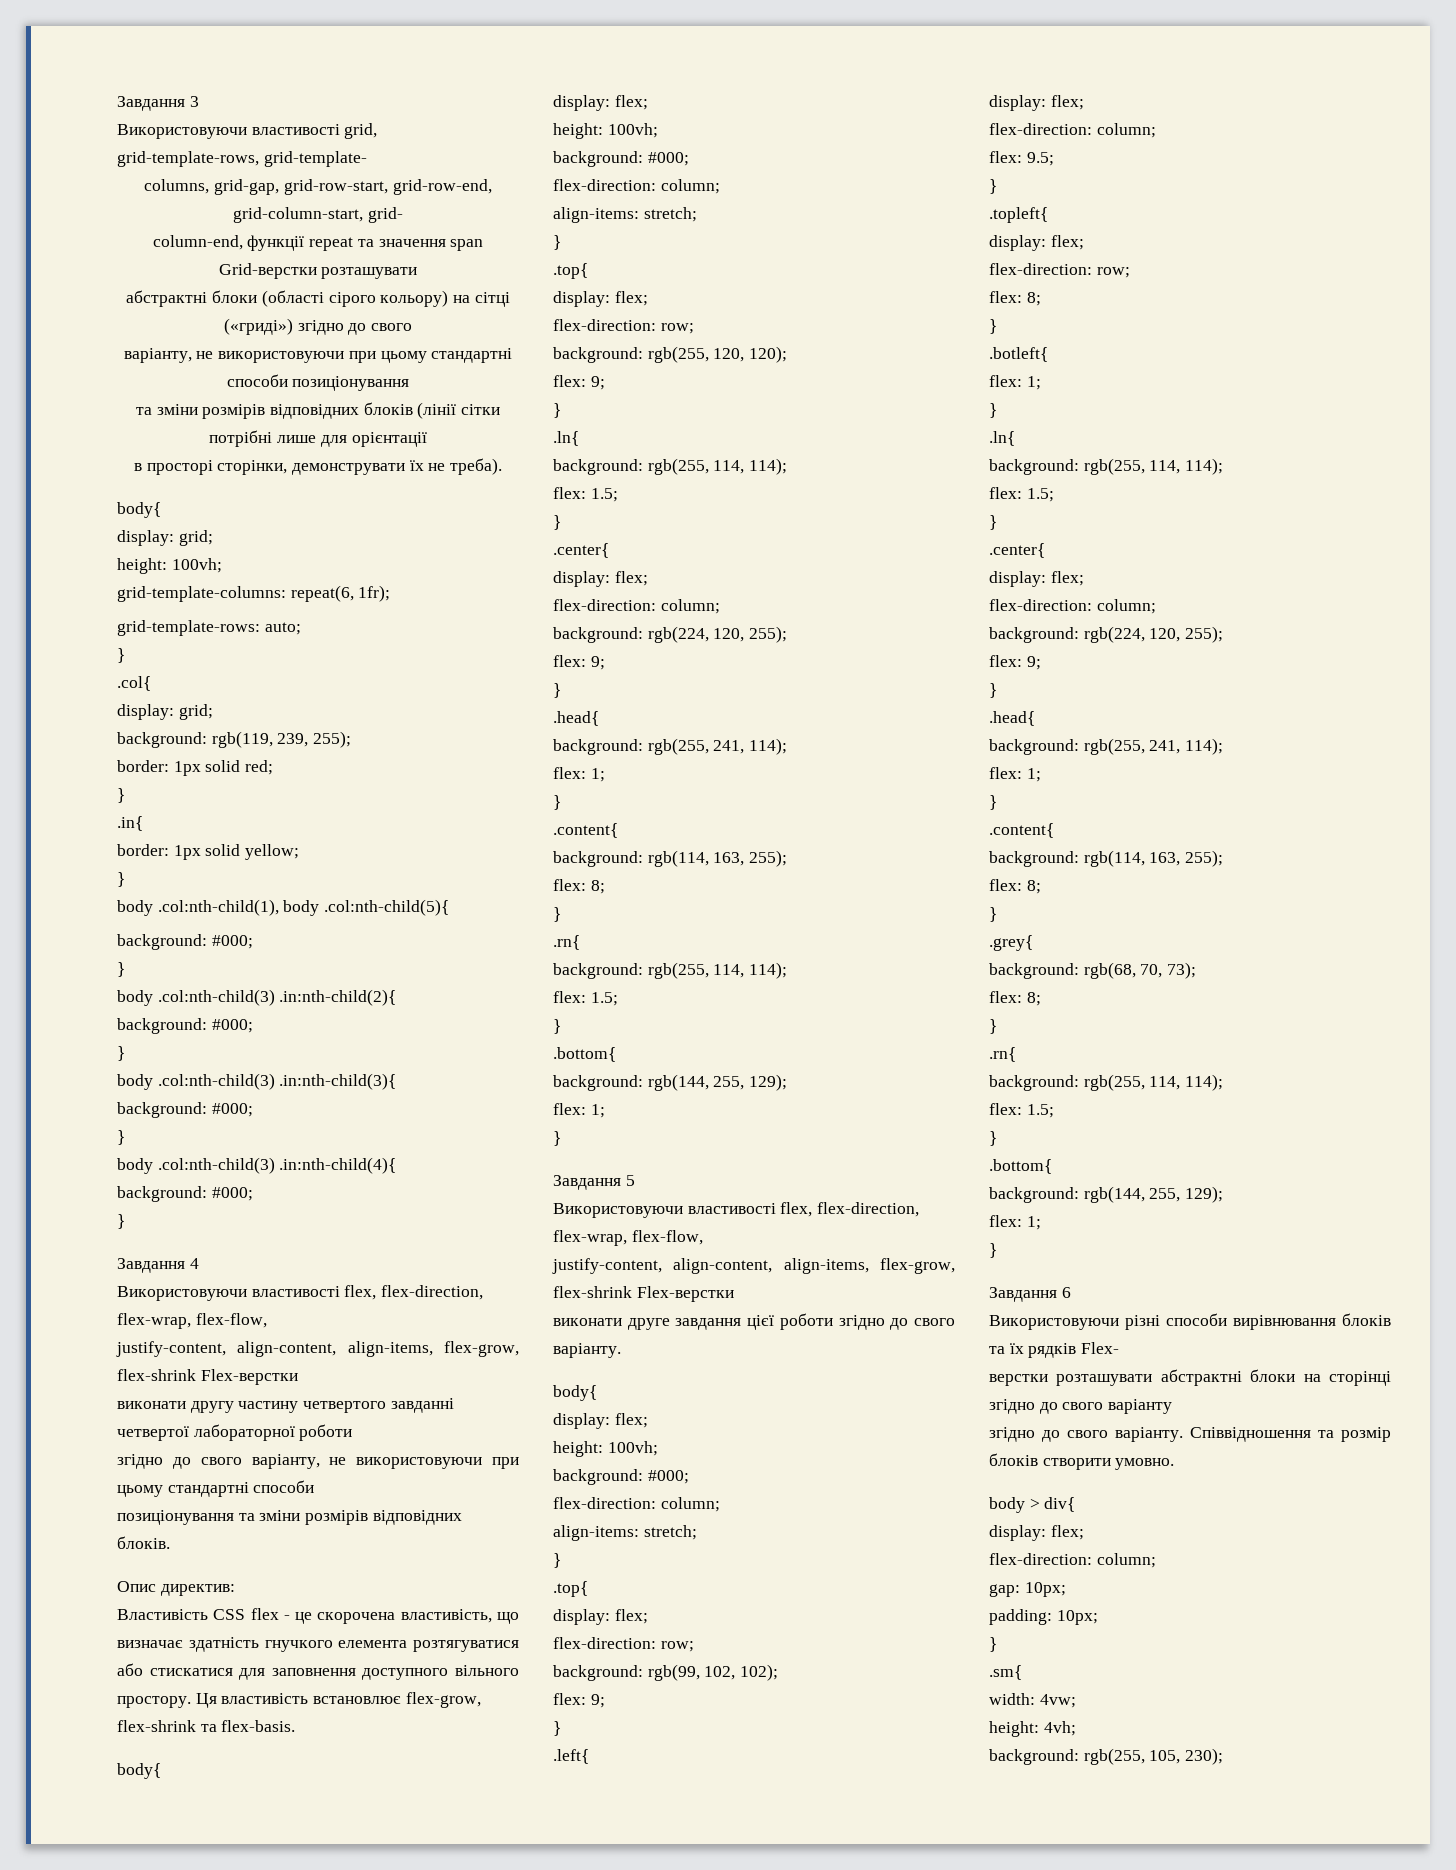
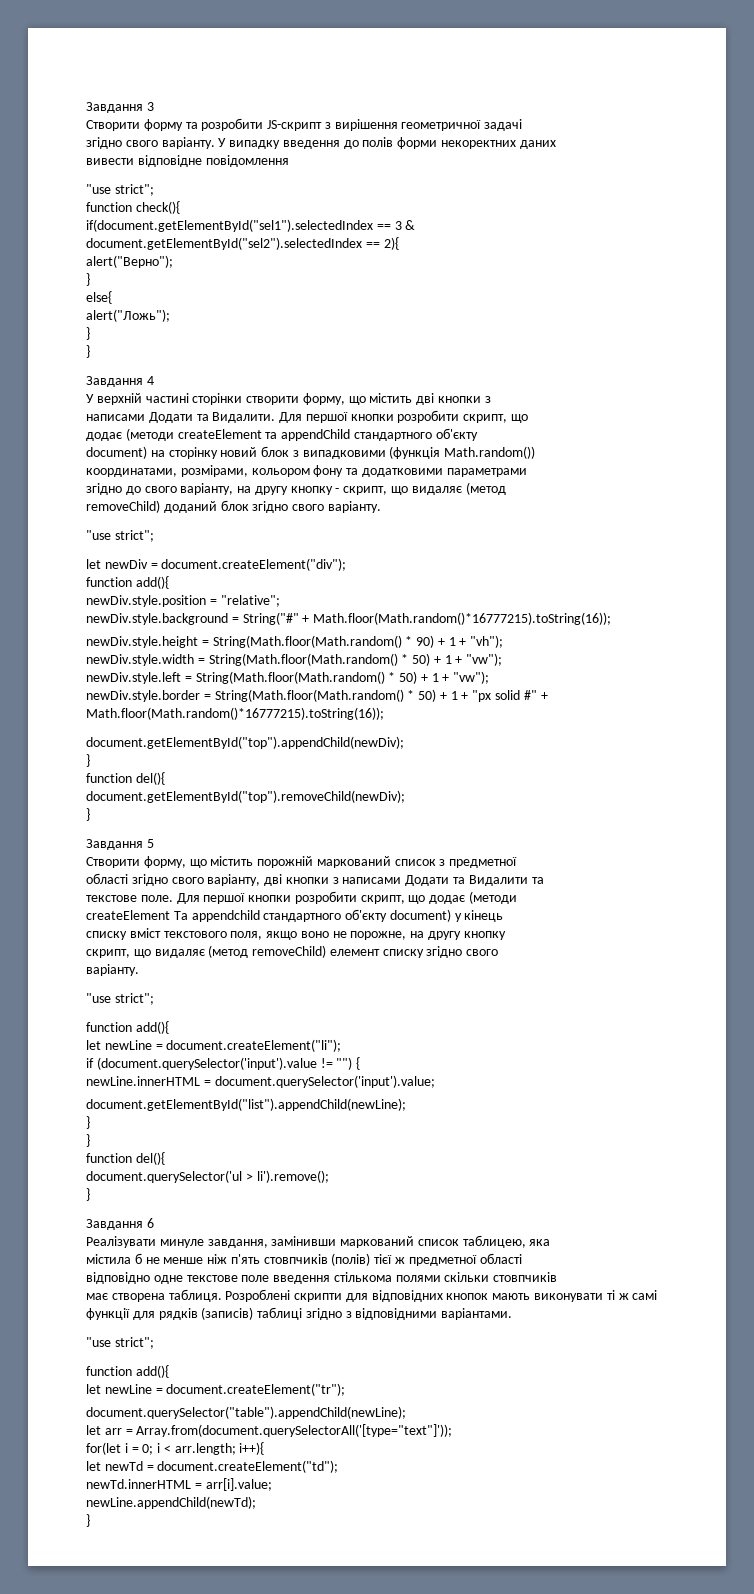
[117,123,378,139] [117,151,367,167] [144,179,492,195] [233,207,403,223] [152,235,484,251] [218,263,418,279] [126,290,510,307] [223,318,413,335] [123,348,513,363] [226,374,410,391] [135,402,501,419] [209,430,427,447] [133,458,503,475] [117,502,161,518] [117,530,213,546] [117,558,222,574] [117,585,391,602] [117,620,301,636] [117,648,125,663] [117,676,151,691] [117,704,213,720] [117,731,352,748] [117,760,274,776] [117,788,125,803] [117,816,143,831] [117,844,300,860] [117,872,125,887] [117,899,450,916] [117,934,253,950] [117,962,125,977] [117,989,397,1006] [117,1018,253,1034] [117,1046,125,1061] [117,1073,397,1090] [117,1102,253,1118] [117,1130,125,1145] [117,1157,397,1174] [117,1186,253,1202] [117,1214,125,1229] [117,1258,199,1273] [117,1285,484,1301] [117,1313,267,1329] [116,1341,519,1357] [117,1369,298,1385] [117,1398,454,1413] [117,1424,353,1441] [117,1454,519,1469] [117,1480,315,1497] [117,1510,462,1525] [117,1536,170,1549] [117,1581,235,1596] [117,1608,519,1624] [117,1637,519,1652] [117,1663,519,1680] [117,1692,481,1708] [117,1720,296,1732] [117,1763,161,1779] [553,95,648,111] [553,123,658,139] [553,151,689,167] [553,179,720,194] [553,207,697,223] [553,235,561,250] [553,263,588,279] [553,291,648,307] [553,319,694,334] [553,346,788,363] [553,375,605,390] [553,403,561,418] [553,431,579,446] [553,458,788,475] [553,487,618,502] [553,515,561,530] [553,543,609,558] [553,571,648,587] [553,599,720,614] [553,626,788,643] [553,655,605,670] [553,683,561,698] [553,711,599,726] [553,738,788,755] [553,767,605,782] [553,795,561,810] [553,823,618,838] [553,850,788,867] [553,879,605,894] [553,907,561,922] [553,935,580,950] [553,962,788,979] [553,991,618,1006] [553,1019,561,1034] [553,1047,616,1062] [553,1074,788,1091] [553,1103,605,1118] [553,1131,561,1146] [553,1175,635,1190] [553,1202,920,1218] [553,1230,703,1246] [552,1258,955,1274] [553,1286,734,1302] [553,1313,955,1330] [553,1343,621,1358] [553,1385,597,1401] [553,1413,648,1429] [553,1441,658,1457] [553,1469,689,1485] [553,1497,720,1512] [553,1525,697,1541] [553,1553,561,1568] [553,1581,588,1597] [553,1609,648,1625] [553,1637,694,1652] [553,1664,779,1681] [553,1693,605,1708] [553,1721,561,1736] [553,1749,589,1764] [989,95,1084,111] [989,123,1156,138] [989,151,1054,166] [989,179,997,194] [989,207,1048,223] [989,235,1084,251] [989,263,1130,278] [989,291,1041,306] [989,319,997,334] [989,347,1048,362] [989,375,1041,390] [989,403,997,418] [989,431,1015,446] [989,458,1224,475] [989,487,1054,502] [989,515,997,530] [989,543,1045,558] [989,571,1084,587] [989,599,1156,614] [989,626,1224,643] [989,655,1041,670] [989,683,997,698] [989,711,1035,726] [989,738,1224,755] [989,767,1041,782] [989,795,997,810] [989,823,1054,838] [989,850,1224,867] [989,879,1041,894] [989,907,997,922] [989,935,1033,951] [989,962,1197,979] [989,991,1041,1006] [989,1019,997,1034] [989,1047,1016,1062] [989,1074,1224,1091] [989,1103,1054,1118] [989,1131,997,1146] [989,1159,1052,1174] [989,1186,1224,1203] [989,1215,1041,1230] [989,1243,997,1258] [989,1287,1071,1302] [989,1313,1391,1330] [989,1342,1120,1358] [989,1369,1391,1386] [989,1399,1173,1414] [989,1427,1391,1442] [989,1453,1175,1470] [989,1497,1076,1513] [989,1525,1084,1541] [989,1553,1156,1568] [989,1582,1066,1597] [989,1609,1098,1625] [989,1637,997,1652] [989,1665,1022,1680] [989,1693,1076,1708] [989,1721,1076,1737] [989,1748,1224,1765] Використовуючи властивостi grid, grid-template-rows, grid-template- // columns, grid-gap, grid-row-start, grid-row-end, grid-column-start, grid- // column-end, функції repeat та значення span Grid-верстки розташувати // абстрактні блоки (області сірого кольору) на сітці («гриді») згідно до свого // варіанту, не використовуючи при цьому стандартні способи позиціонування // та змiни розмірів відповідних блоків (лінії сітки потрібні лише для орієнтації // в просторі сторінки, демонструвати їх не треба). // body{ // display: grid; // height: 100vh; // grid-template-columns: repeat(6, 1fr); // grid-template-rows: auto; // } // .col{ // display: grid; // background: rgb(119, 239, 255); // border: 1px solid red; // } // .in{ // border: 1px solid yellow; // } // body .col:nth-child(1), body .col:nth-child(5){ // background: #000; // } // body .col:nth-child(3) .in:nth-child(2){ // background: #000; // } // body .col:nth-child(3) .in:nth-child(3){ // background: #000; // } // body .col:nth-child(3) .in:nth-child(4){ // background: #000; // } // Завдання 4 // Використовуючи властивості flex, flex-direction, flex-wrap, flex-flow, // justify-content, align-content, align-items, flex-grow, flex-shrink Flex-верстки // виконати другу частину четвертого завданні четвертої лабораторної роботи // згiдно до свого варіанту, не використовуючи при цьому стандартні способи // позиціонування та зміни розмірів відповідних блоків. // Опис директив: // Властивість CSS flex - це скорочена властивість, що визначає здатність гнучкого елемента розтягуватися або стискатися для заповнення доступного вільного простору. Ця властивість встановлює flex-grow, flex-shrink та flex-basis. // body{ // display: flex; // height: 100vh; // background: #000; // flex-direction: column; // align-items: stretch; // } // .top{ // display: flex; // flex-direction: row; // background: rgb(255, 120, 120); // flex: 9; // } // .ln{ // background: rgb(255, 114, 114); // flex: 1.5; // } // .center{ // display: flex; // flex-direction: column; // background: rgb(224, 120, 255); // flex: 9; // } // .head{ // background: rgb(255, 241, 114); // flex: 1; // } // .content{ // background: rgb(114, 163, 255); // flex: 8; // } // .rn{ // background: rgb(255, 114, 114); // flex: 1.5; // } // .bottom{ // background: rgb(144, 255, 129); // flex: 1; // } // Завдання 5 // Використовуючи властивості flex, flex-direction, flex-wrap, flex-flow, // justify-content, align-content, align-items, flex-grow, flex-shrink Flex-верстки // виконати друге завдання цієї роботи згідно до свого варіанту. // body{ // display: flex; // height: 100vh; // background: #000; // flex-direction: column; // align-items: stretch; // } // .top{ // display: flex; // flex-direction: row; // background: rgb(99, 102, 102); // flex: 9; // } // .left{ // display: flex; // flex-direction: column; // flex: 9.5; // } // .topleft{ // display: flex; // flex-direction: row; // flex: 8; // } // .botleft{ // flex: 1; // } // .ln{ // background: rgb(255, 114, 114); // flex: 1.5; // } // .center{ // display: flex; // flex-direction: column; // background: rgb(224, 120, 255); // flex: 9; // } // .head{ // background: rgb(255, 241, 114); // flex: 1; // } // .content{ // background: rgb(114, 163, 255); // flex: 8; // } // .grey{ // background: rgb(68, 70, 73); // flex: 8; // } // .rn{ // background: rgb(255, 114, 114); // flex: 1.5; // } // .bottom{ // background: rgb(144, 255, 129); // flex: 1; // } // Завдання 6 // Використовуючи різні способи вирівнювання блоків та їх рядків Flex- // верстки розташувати абстрактні блоки на сторiнцi згiдно до свого варіанту // згiдно до свого варіанту. Співвідношення та розмiр блокiв створити умовно. // body > div{ // display: flex; // flex-direction: column; // gap: 10px; // padding: 10px; // } // .sm{ // width: 4vw; // height: 4vh; // background: rgb(255, 105, 230); -> [86,118,523,131] [86,137,556,149] [86,155,289,167] [86,184,154,196] [86,201,180,214] [86,219,416,232] [86,237,399,250] [86,255,173,268] [86,273,90,286] [86,291,112,304] [86,309,170,322] [86,327,90,340] [86,345,90,358] [86,376,154,387] [86,393,491,405] [86,410,529,423] [86,428,478,441] [86,446,536,459] [86,465,527,477] [86,482,506,495] [86,500,381,513] [86,530,154,542] [86,558,347,571] [86,576,169,589] [86,595,280,607] [86,612,612,625] [86,635,504,648] [86,653,503,666] [86,671,490,684] [86,689,548,702] [86,707,384,720] [86,736,404,749] [86,754,90,767] [86,772,165,785] [86,790,405,803] [86,808,90,821] [86,839,154,850] [86,856,518,868] [86,873,544,886] [86,891,518,904] [86,909,504,922] [86,928,506,940] [86,945,499,958] [86,964,139,976] [86,993,154,1005] [86,1021,169,1034] [86,1039,342,1052] [86,1057,361,1070] [86,1075,435,1088] [86,1098,406,1111] [86,1116,90,1129] [86,1134,90,1147] [86,1152,165,1165] [86,1170,329,1183] [86,1188,90,1201] [86,1218,154,1230] [86,1235,551,1248] [86,1253,522,1266] [86,1272,558,1284] [86,1289,658,1302] [86,1307,513,1320] [86,1337,154,1349] [86,1365,169,1378] [86,1383,346,1396] [86,1406,406,1419] [86,1424,453,1437] [86,1442,265,1455] [86,1460,339,1473] [86,1478,272,1491] [86,1496,256,1509] [86,1514,90,1527] Створити форму та розробити JS-скрипт з вирішення геометричної задачі // згідно свого варіанту. У випадку введення до полів форми некоректних даних // вивести відповідне повідомлення // "use strict"; // function check(){ // if(document.getElementById("sel1").selectedIndex == 3 & document.getElementById("sel2").selectedIndex == 2){ // alert("Верно"); // } // else{ // alert("Ложь"); // } // } // Завдання 4 // У верхній частині сторінки створити форму, що містить дві кнопки з // написами Додати та Видалити. Для першої кнопки розробити скрипт, що // додає (методи createElement та appendChild стандартного об'єкту // document) на сторінку новий блок з випадковими (функція Мath.random()) // координатами, розмірами, кольором фону та додатковими параметрами // згідно до свого варіанту, на другу кнопку - скрипт, що видаляє (метод // removeChild) доданий блок згiдно свого варіанту. // "use strict"; // let newDiv = document.createElement("div"); // function add(){ // newDiv.style.position = "relative"; // newDiv.style.background = String("#" + Math.floor(Math.random()*16777215).toString(16)); // newDiv.style.height = String(Math.floor(Math.random() * 90) + 1 + "vh"); // newDiv.style.width = String(Math.floor(Math.random() * 50) + 1 + "vw"); // newDiv.style.left = String(Math.floor(Math.random() * 50) + 1 + "vw"); // newDiv.style.border = String(Math.floor(Math.random() * 50) + 1 + "px solid #" + Math.floor(Math.random()*16777215).toString(16)); // document.getElementById("top").appendChild(newDiv); // } // function del(){ // document.getElementById("top").removeChild(newDiv); // } // Завдання 5 // Створити форму, що містить порожній маркований список з предметної // області згідно свого варіанту, дві кнопки з написами Додати та Видалити та // текстове поле. Для першої кнопки розробити скрипт, що додає (методи // createElement Ta appendchild стандартного об'єкту document) у кінець // списку вміст текстового поля, якщо воно не порожне, на другу кнопку // скрипт, що видаляє (метод removeChild) елемент списку згідно свого // варіанту. // "use strict"; // function add(){ // let newLine = document.createElement("li"); // if (document.querySelector('input').value != "") { // newLine.innerHTML = document.querySelector('input').value; // document.getElementById("list").appendChild(newLine); // } // } // function del(){ // document.querySelector('ul > li').remove(); // } // Завдання 6 // Реалізувати минуле завдання, замінивши маркований список таблицею, яка // мiстила б не менше ніж п'ять стовпчиків (полів) тієї ж предметної області // відповідно одне текстове поле введення стількома полями скільки стовпчиків // має створена таблиця. Розроблені скрипти для відповідних кнопок мають виконувати ті ж самі функції для рядків (записів) таблиці згідно з відповідними варіантами. // "use strict"; // function add(){ // let newLine = document.createElement("tr"); // document.querySelector("table").appendChild(newLine); // let arr = Array.from(document.querySelectorAll('[type="text"]')); // for(let i = 0; i < arr.length; i++){ // let newTd = document.createElement("td"); // newTd.innerHTML = arr[i].value; // newLine.appendChild(newTd); // }

